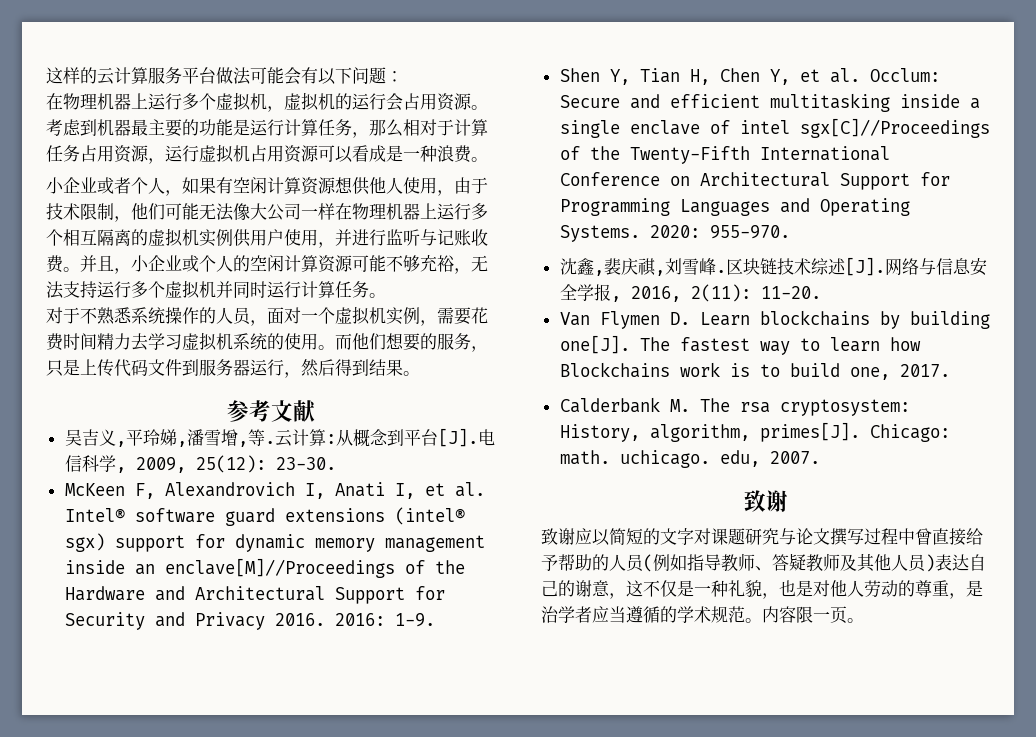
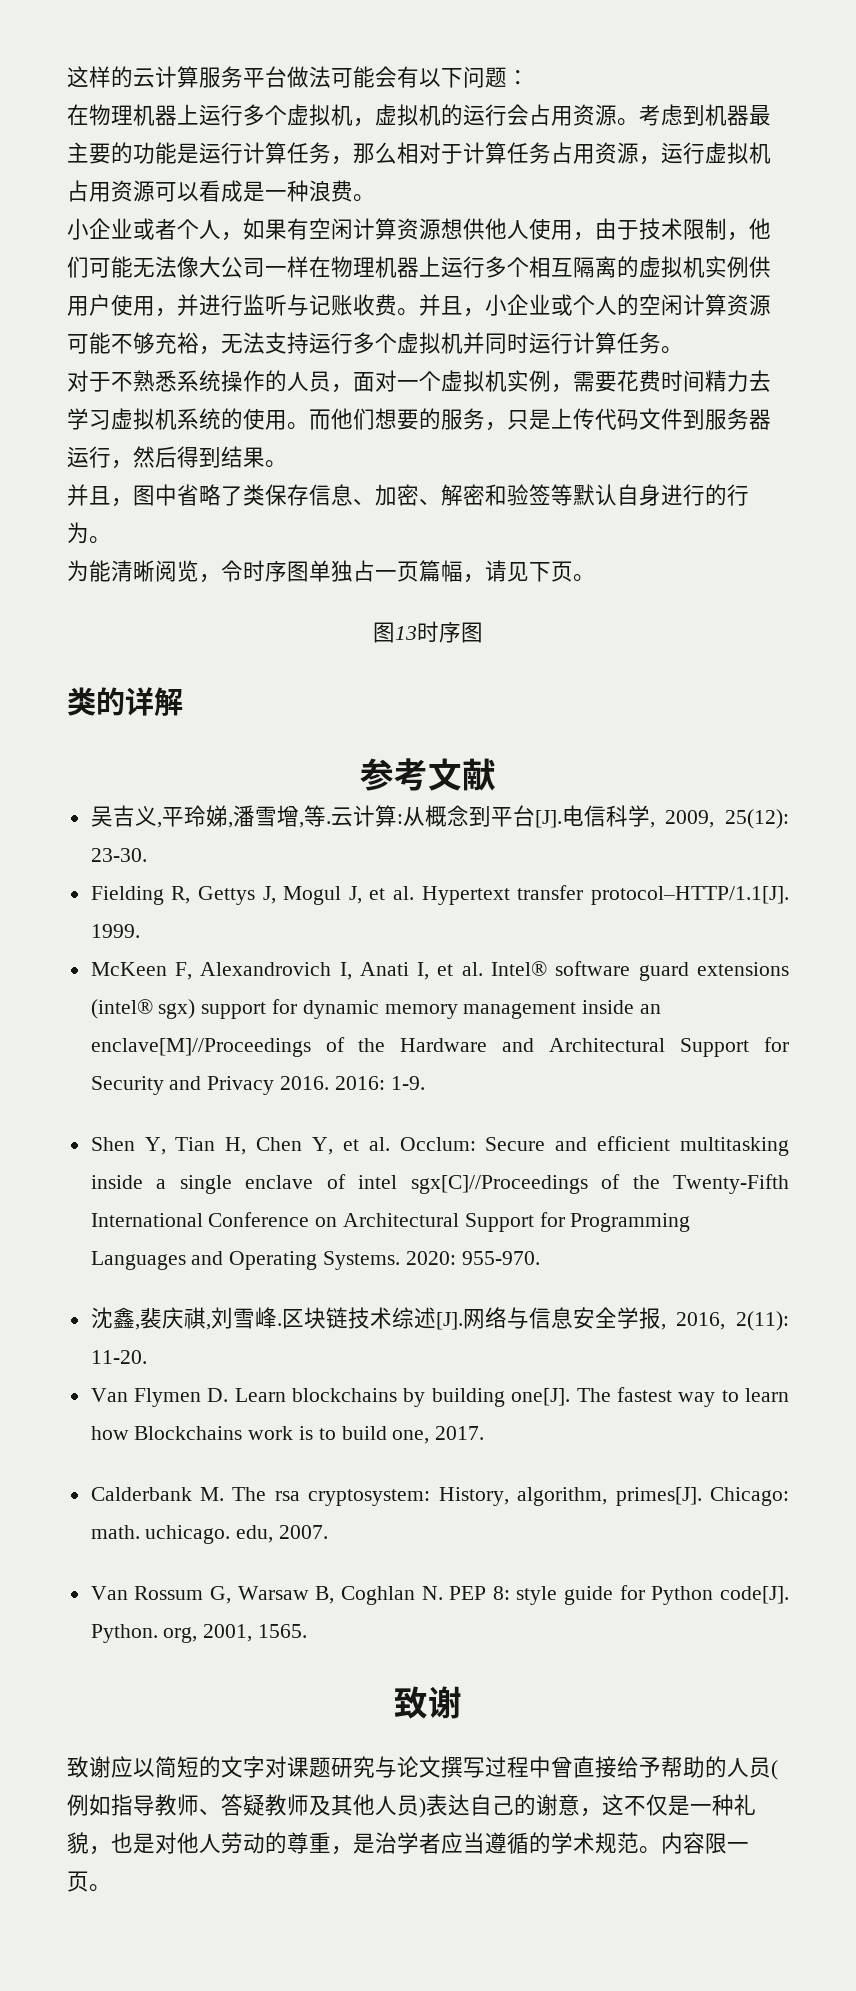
(420, 373) none -> [67,484,749,507] [67,522,111,544] [67,560,595,583] [373,621,483,643] [67,687,183,716] // 并且，图中省略了类保存信息、加密、解密和验签等默认自身进行的行为。 // 为能清晰阅览，令时序图单独占一页篇幅，请见下页。 // 图13时序图 // 类的详解
(336, 463) none -> [90,885,789,905] [90,924,140,938] // Fielding R, Gettys J, Mogul J, et al. Hypertext transfer protocol–HTTP/1.1[J]. 1999.
(820, 457) none -> [90,1585,789,1605] [90,1624,308,1643] // Van Rossum G, Warsaw B, Coghlan N. PEP 8: style guide for Python code[J]. Python. org, 2001, 1565.

